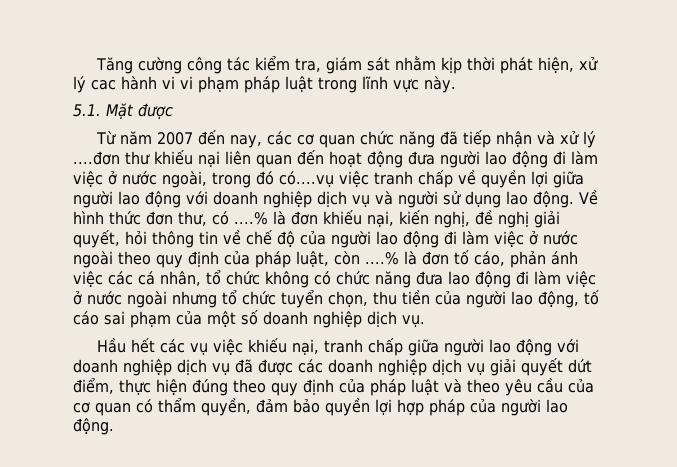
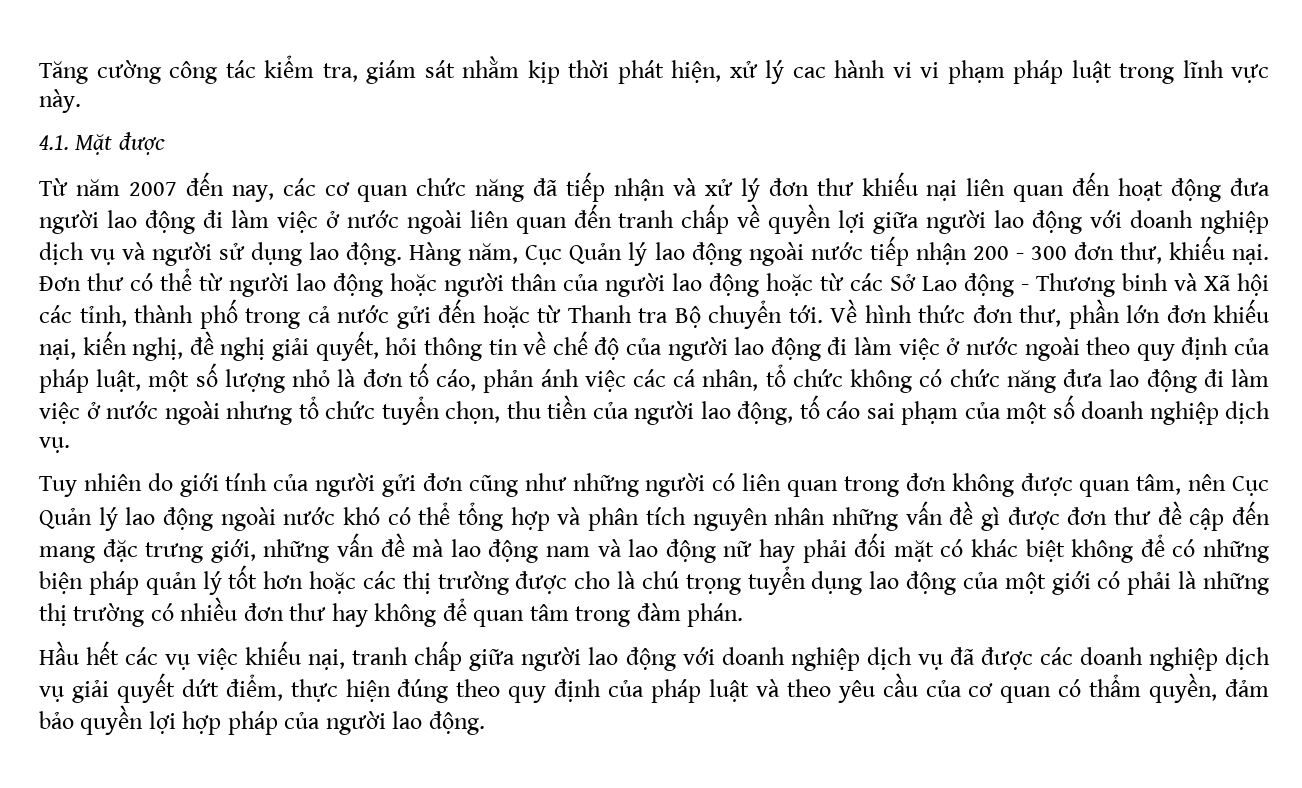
[73,104,101,117] 5.1. -> [39,135,69,150] 4.1.
[73,151,120,165] ....đơn -> [768,178,809,196] đơn
[162,171,369,188] ngoài, trong đó có....vụ việc -> [406,204,612,234] ngoài liên quan đến
(574, 199) none -> [409,236,1269,266] [39,268,1269,297] [39,299,823,329] Hàng năm, Cục Quản lý lao động ngoài nước tiếp nhận 200 - 300 đơn thư, khiếu nại. Đơn thư có thể từ người lao động hoặc người thân của người lao động hoặc từ các Sở Lao động - Thương binh và Xã hội các tỉnh, thành phố trong cả nước gửi đến hoặc từ Thanh tra Bộ chuyển tới.
[212,211,286,225] có ....% là -> [1068,299,1160,329] phần lớn
[334,251,399,265] còn ....% -> [148,363,331,393] một số lượng nhỏ
(425, 321) none -> [39,473,1269,497] [39,501,1270,531] [39,533,1269,563] [39,565,1269,595] [39,597,744,627] // Tuy nhiên do giới tính của người gửi đơn cũng như những người có liên quan trong đơn không được quan tâm, nên Cục Quản lý lao động ngoài nước khó có thể tổng hợp và phân tích nguyên nhân những vấn đề gì được đơn thư đề cập đến mang đặc trưng giới, những vấn đề mà lao động nam và lao động nữ hay phải đối mặt có khác biệt không để có những biện pháp quản lý tốt hơn hoặc các thị trường được cho là chú trọng tuyển dụng lao động của một giới có phải là những thị trường có nhiều đơn thư hay không để quan tâm trong đàm phán.

